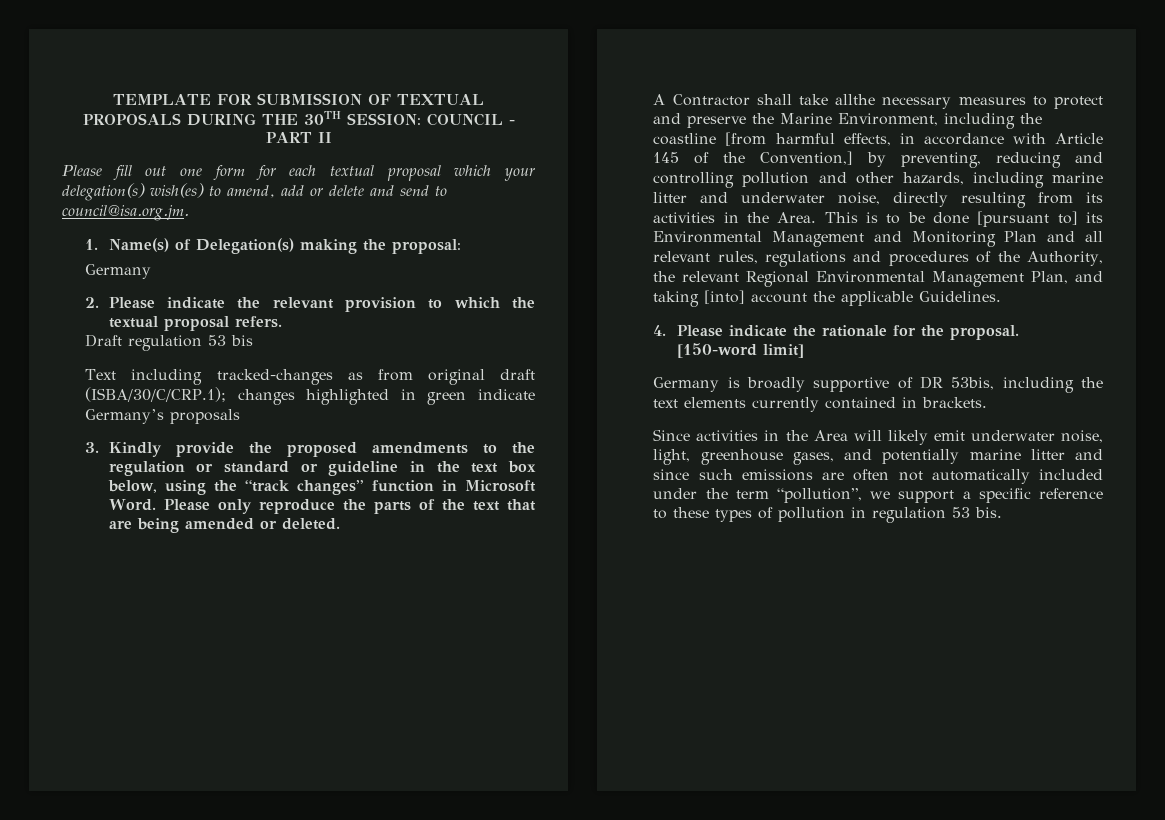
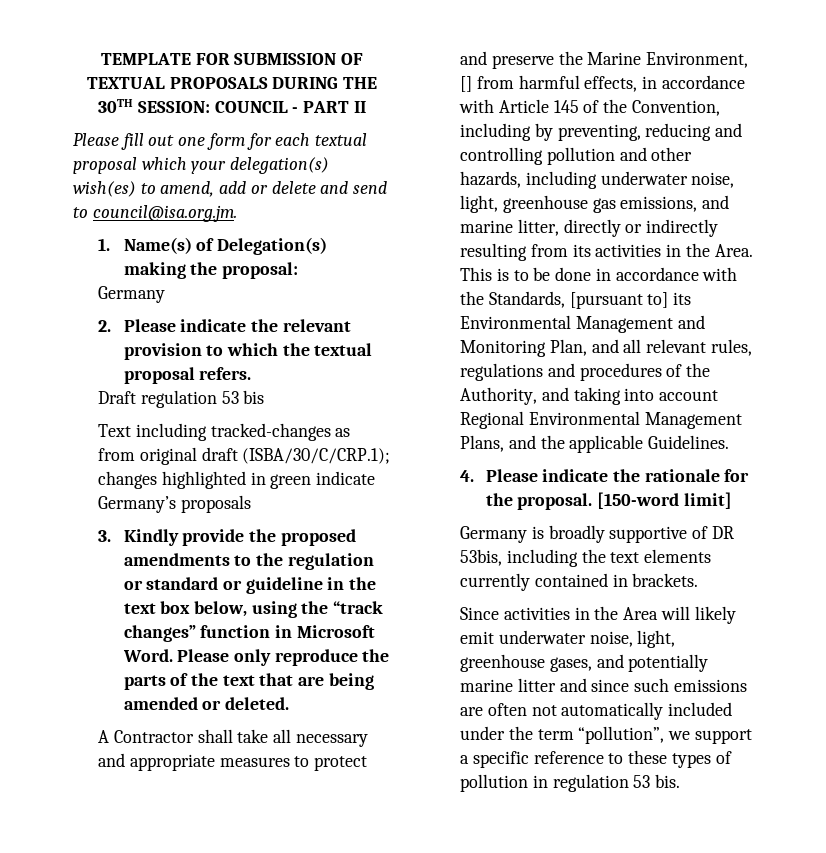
[835,94,952,109] allthe necessary -> [273,729,368,747] [98,753,215,771] all necessary and appropriate
[944,113,1043,129] [653,132,767,146] including the coastline [from -> [460,76,514,92] [] from
[760,151,854,165] Convention,] -> [631,100,720,116] [460,123,532,141] Convention, including
[1052,172,1103,183] [653,192,949,207] marine litter and underwater noise, directly -> [600,171,735,188] [460,195,730,213] [460,219,719,237] underwater noise, light, greenhouse gas emissions, and marine litter, directly or indirectly
(969, 218) none -> [595,267,738,281] [460,291,565,308] in accordance with the Standards,
[1004,231,1038,242] Plan -> [549,339,587,356] Plan,
[653,271,1103,287] [653,290,808,307] the relevant Regional Environmental Management Plan, and taking [into] account -> [541,387,719,405] [460,411,742,429] [460,435,536,452] and taking into account Regional Environmental Management Plans, and

